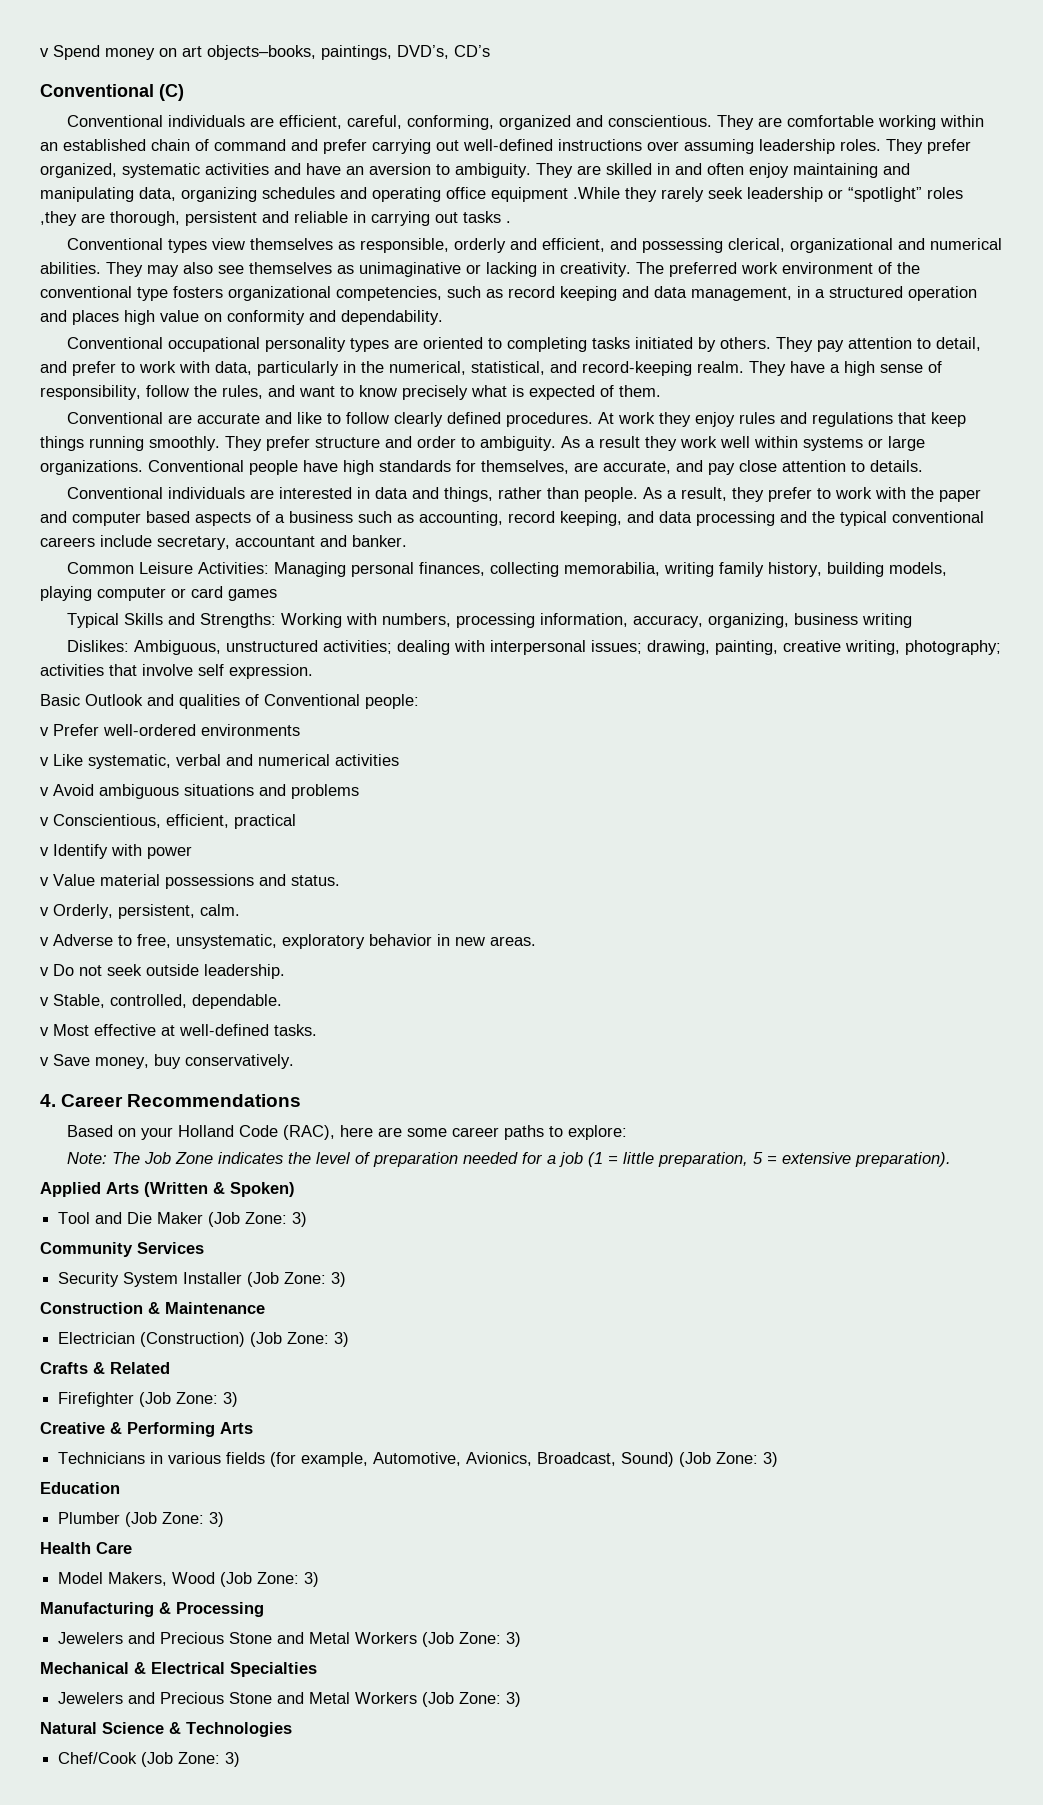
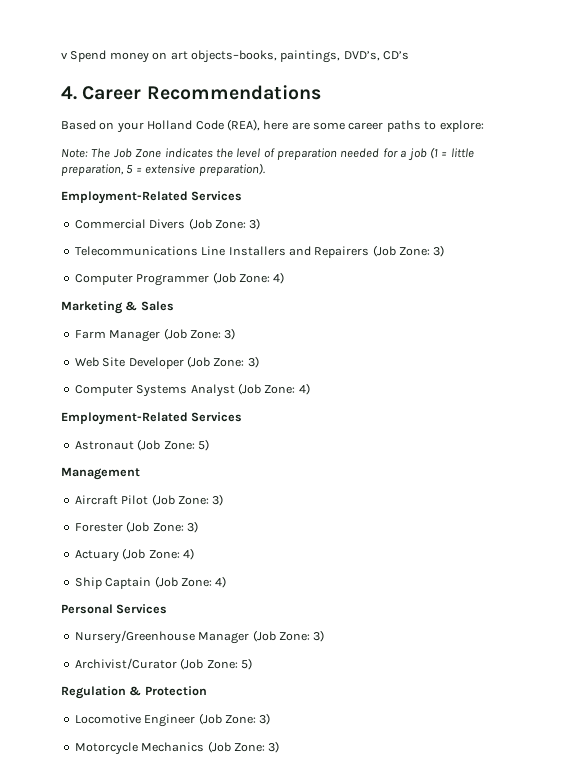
[40,84,184,101] [66,115,984,130] [40,139,971,154] [40,163,910,178] [40,187,963,202] [40,211,511,226] [66,238,1002,253] [40,262,920,277] [40,286,977,301] [40,310,443,325] [66,337,981,352] [40,361,942,376] [40,385,661,400] [66,412,966,427] [40,436,925,451] [40,460,923,475] [66,487,981,502] [40,511,984,526] [40,535,407,550] [66,562,947,577] [40,586,277,601] [66,613,912,628] [66,640,1001,655] [40,664,313,679] [40,694,419,709] [40,724,300,736] [40,754,399,769] [40,784,359,799] [40,814,296,829] [40,844,192,859] [40,874,340,889] [40,904,240,919] [40,934,536,949] [40,964,285,979] [40,994,282,1009] [40,1024,317,1036] [40,1054,294,1069] // Conventional (C) // Conventional individuals are efficient, careful, conforming, organized and conscientious. They are comfortable working within an established chain of command and prefer carrying out well-defined instructions over assuming leadership roles. They prefer organized, systematic activities and have an aversion to ambiguity. They are skilled in and often enjoy maintaining and manipulating data, organizing schedules and operating office equipment .While they rarely seek leadership or “spotlight” roles ,they are thorough, persistent and reliable in carrying out tasks . // Conventional types view themselves as responsible, orderly and efficient, and possessing clerical, organizational and numerical abilities. They may also see themselves as unimaginative or lacking in creativity. The preferred work environment of the conventional type fosters organizational competencies, such as record keeping and data management, in a structured operation and places high value on conformity and dependability. // Conventional occupational personality types are oriented to completing tasks initiated by others. They pay attention to detail, and prefer to work with data, particularly in the numerical, statistical, and record-keeping realm. They have a high sense of responsibility, follow the rules, and want to know precisely what is expected of them. // Conventional are accurate and like to follow clearly defined procedures. At work they enjoy rules and regulations that keep things running smoothly. They prefer structure and order to ambiguity. As a result they work well within systems or large organizations. Conventional people have high standards for themselves, are accurate, and pay close attention to details. // Conventional individuals are interested in data and things, rather than people. As a result, they prefer to work with the paper and computer based aspects of a business such as accounting, record keeping, and data processing and the typical conventional careers include secretary, accountant and banker. // Common Leisure Activities: Managing personal finances, collecting memorabilia, writing family history, building models, playing computer or card games // Typical Skills and Strengths: Working with numbers, processing information, accuracy, organizing, business writing // Dislikes: Ambiguous, unstructured activities; dealing with interpersonal issues; drawing, painting, creative writing, photography; activities that involve self expression. // Basic Outlook and qualities of Conventional people: // v Prefer well-ordered environments // v Like systematic, verbal and numerical activities // v Avoid ambiguous situations and problems // v Conscientious, efficient, practical // v Identify with power // v Value material possessions and status. // v Orderly, persistent, calm. // v Adverse to free, unsystematic, exploratory behavior in new areas. // v Do not seek outside leadership. // v Stable, controlled, dependable. // v Most effective at well-defined tasks. // v Save money, buy conservatively. -> (409, 55) none
[282,1125,335,1140] (RAC), -> [226,119,260,131] (REA),
[40,1182,295,1197] [58,1212,308,1227] [40,1242,204,1257] [58,1272,347,1287] [40,1302,265,1314] [58,1332,350,1347] [40,1362,170,1374] [58,1392,239,1407] [40,1422,253,1437] [58,1452,779,1467] [40,1482,120,1494] [58,1512,225,1527] [40,1542,132,1554] [58,1572,320,1587] [40,1602,264,1617] [58,1632,522,1647] [40,1662,317,1677] [58,1692,522,1707] [40,1722,292,1737] [58,1752,138,1764] Applied Arts (Written & Spoken) // Tool and Die Maker (Job Zone: 3) // Community Services // Security System Installer (Job Zone: 3) // Construction & Maintenance // Electrician (Construction) (Job Zone: 3) // Crafts & Related // Firefighter (Job Zone: 3) // Creative & Performing Arts // Technicians in various fields (for example, Automotive, Avionics, Broadcast, Sound) (Job Zone: 3) // Education // Plumber (Job Zone: 3) // Health Care // Model Makers, Wood (Job Zone: 3) // Manufacturing & Processing // Jewelers and Precious Stone and Metal Workers (Job Zone: 3) // Mechanical & Electrical Specialties // Jewelers and Precious Stone and Metal Workers (Job Zone: 3) // Natural Science & Technologies // Chef/Cook -> [61,191,243,204] [74,218,261,230] [74,245,445,258] [74,272,285,286] [61,301,174,314] [74,328,236,342] [74,356,259,369] [74,383,310,397] [61,412,243,425] [74,439,209,451] [61,467,140,480] [74,494,224,506] [74,521,198,533] [74,548,194,562] [74,576,227,589] [61,604,168,614] [74,630,325,644] [74,658,252,670] [61,686,207,699] [74,713,271,727] [74,742,205,755] Employment-Related Services // Commercial Divers (Job Zone: 3) // Telecommunications Line Installers and Repairers (Job Zone: 3) // Computer Programmer (Job Zone: 4) // Marketing & Sales // Farm Manager (Job Zone: 3) // Web Site Developer (Job Zone: 3) // Computer Systems Analyst (Job Zone: 4) // Employment-Related Services // Astronaut (Job Zone: 5) // Management // Aircraft Pilot (Job Zone: 3) // Forester (Job Zone: 3) // Actuary (Job Zone: 4) // Ship Captain (Job Zone: 4) // Personal Services // Nursery/Greenhouse Manager (Job Zone: 3) // Archivist/Curator (Job Zone: 5) // Regulation & Protection // Locomotive Engineer (Job Zone: 3) // Motorcycle Mechanics

